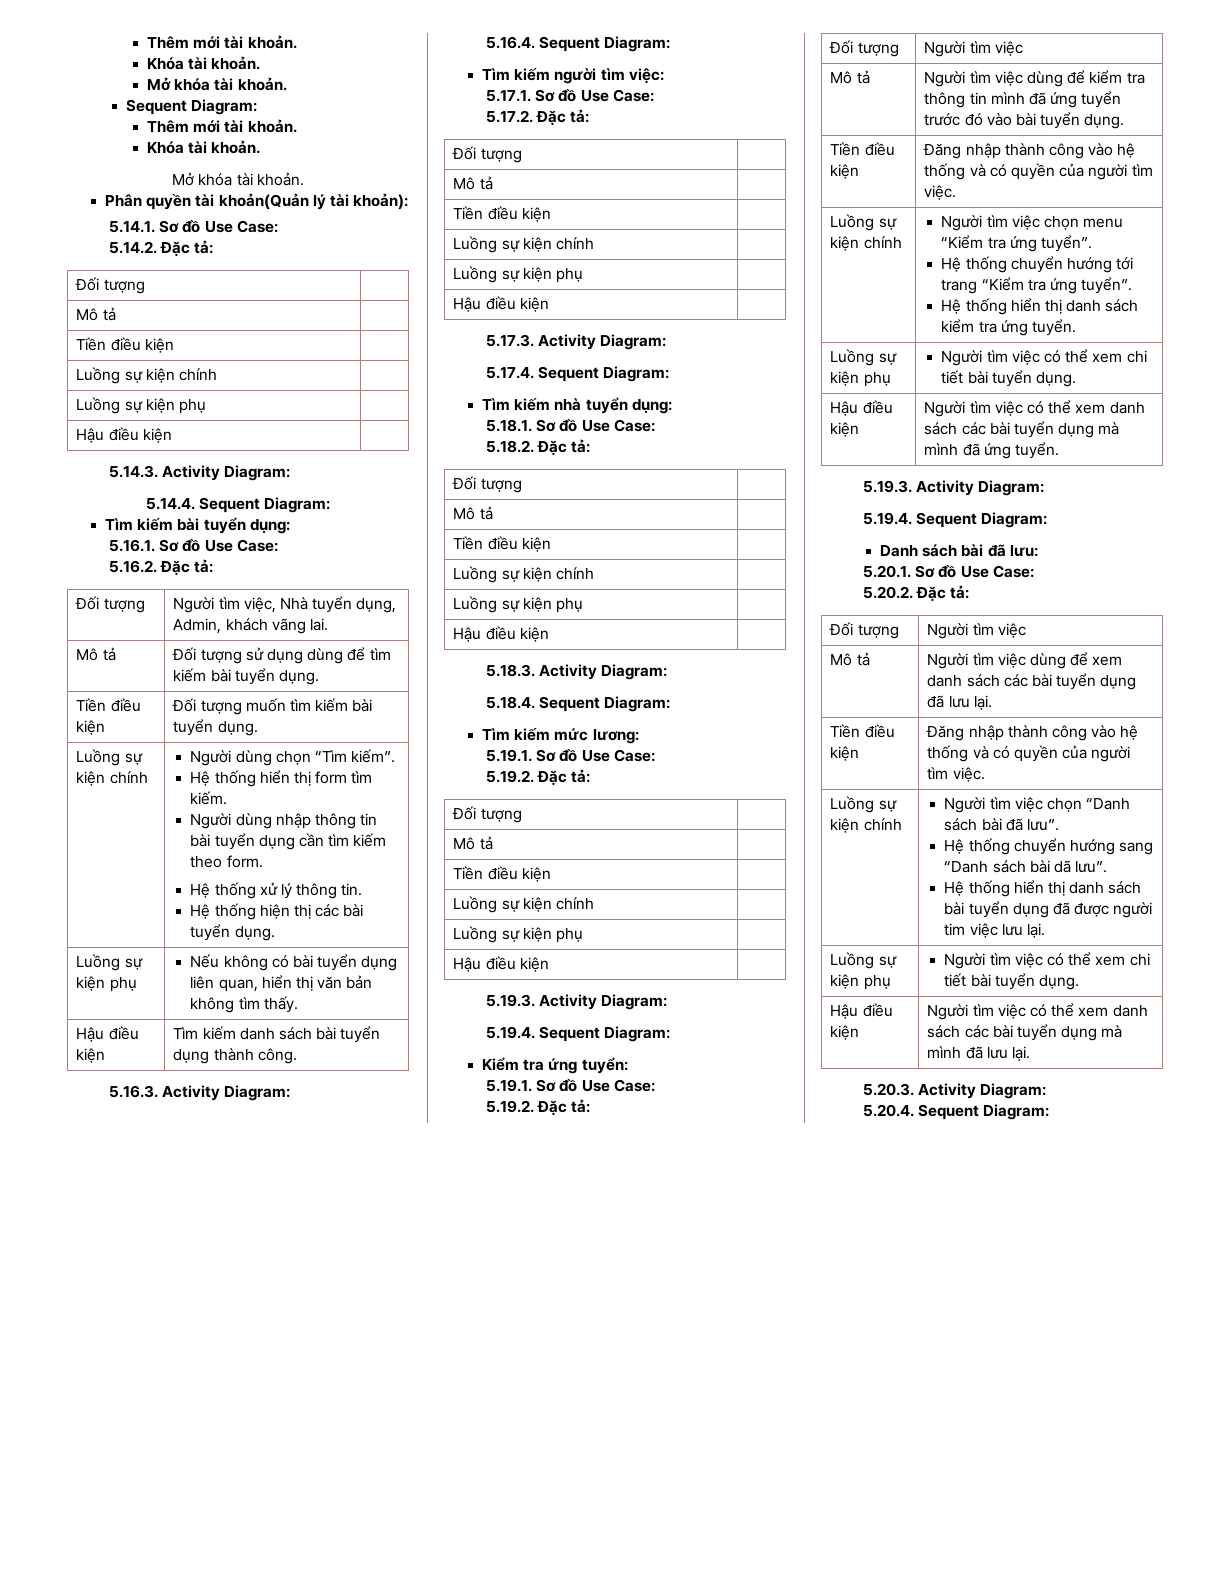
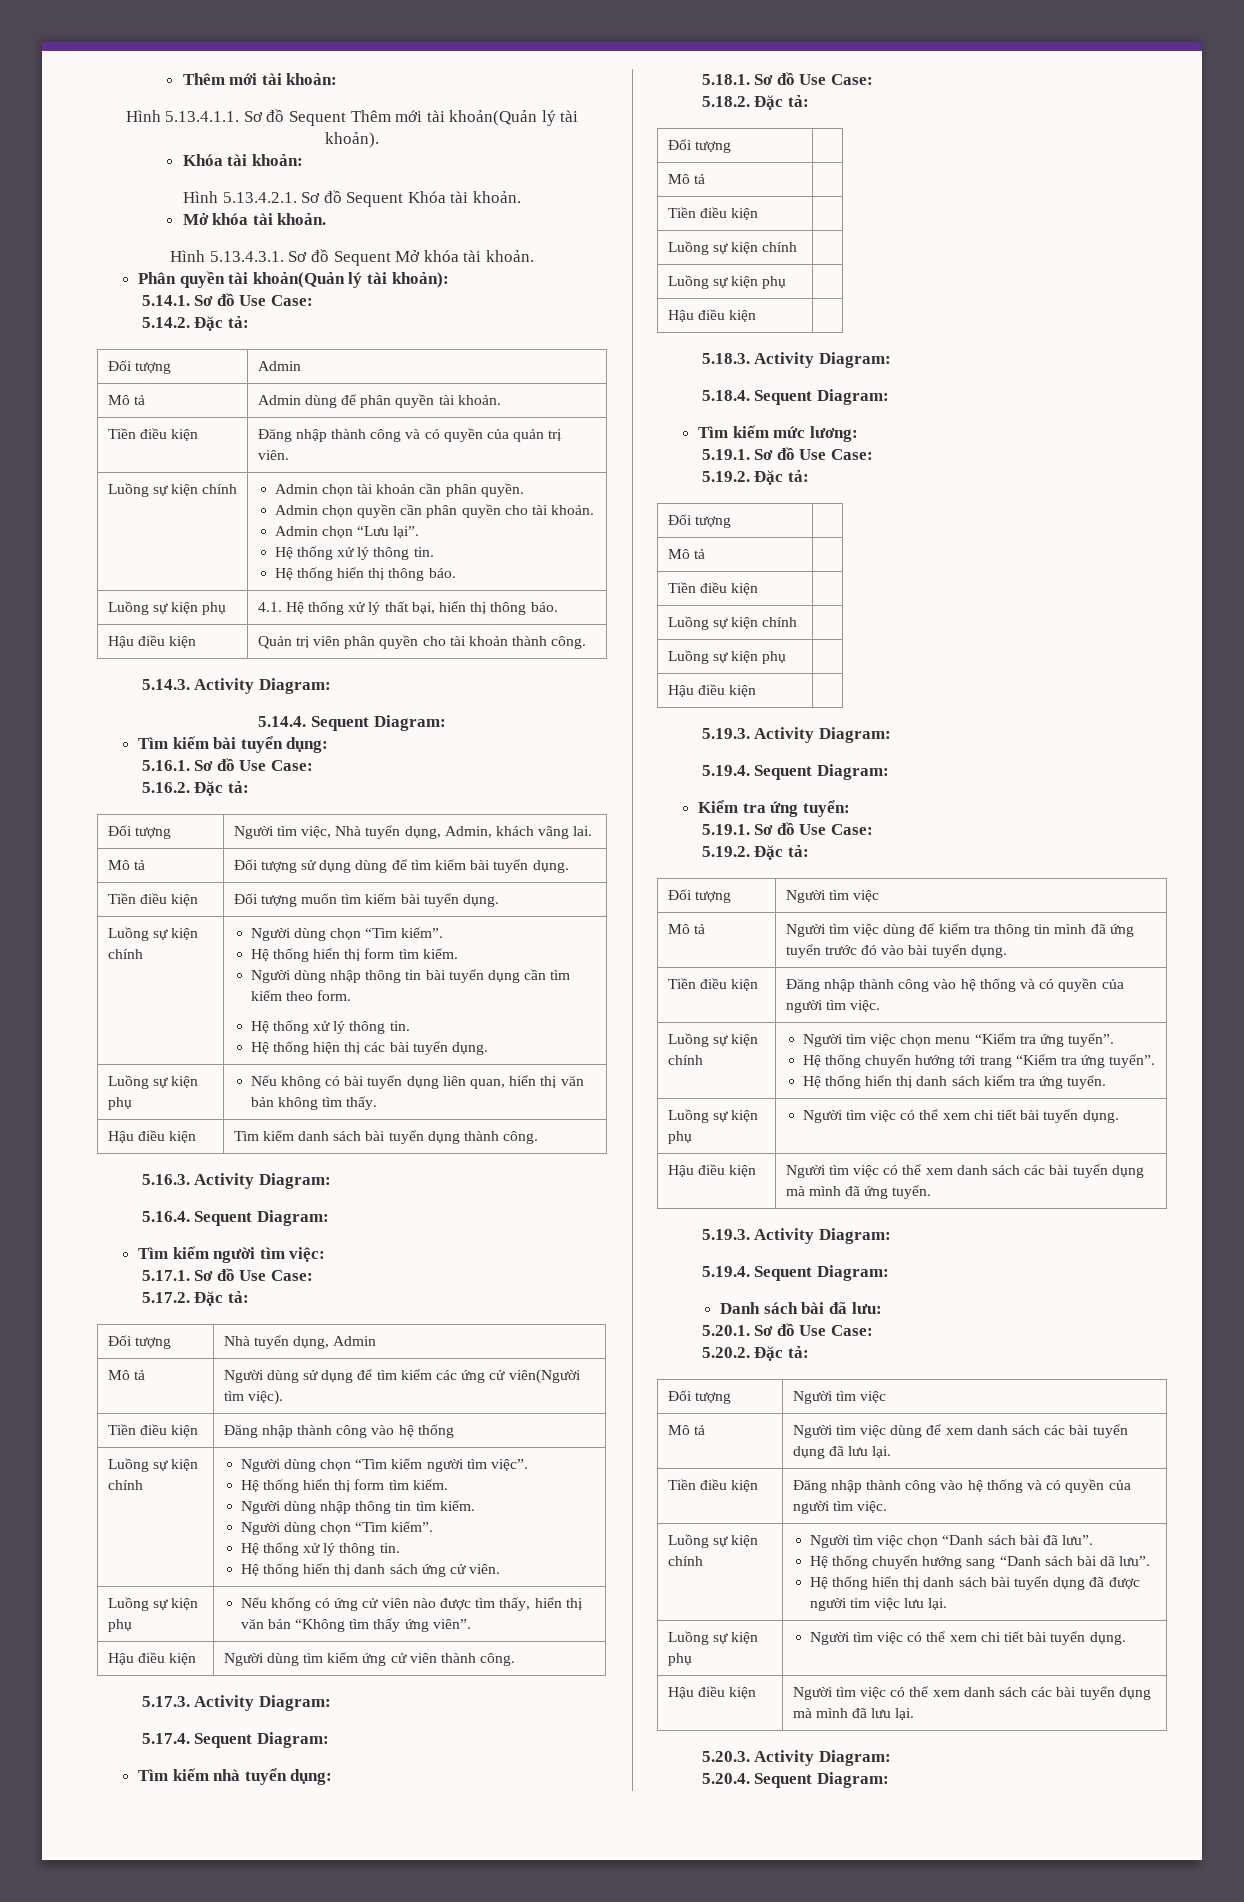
[146,35,297,49] [146,56,261,70] [146,77,287,91] [125,99,258,115] [146,119,297,133] [146,140,261,154] Thêm mới tài khoản. // Khóa tài khoản. // Mở khóa tài khoản. // Sequent Diagram: // Thêm mới tài khoản. // Khóa tài khoản. // -> [182,73,338,85] [125,109,579,126] [325,132,379,148] [182,154,303,166] [182,190,522,207] [182,213,327,225] [170,249,391,266] Thêm mới tài khoản: // Hình 5.13.4.1.1. Sơ đồ Sequent Thêm mới tài khoản(Quản lý tài khoản). // Khóa tài khoản: // Hình 5.13.4.2.1. Sơ đồ Sequent Khóa tài khoản. // Mở khóa tài khoản. // Hình 5.13.4.3.1. Sơ đồ Sequent
[76,307,116,321] [76,337,174,353] [76,367,217,384] [76,397,206,414] [76,427,172,443] // Mô tả | // Tiền điều kiện | // Luồng sự kiện chính | // Luồng sự kiện phụ | // Hậu điều kiện | -> [257,361,301,371] [107,395,145,405] [257,394,501,408] [107,428,199,441] [257,428,563,442] [257,450,289,460] [107,483,238,497] [274,483,524,497] [274,504,595,518] [274,526,420,538] [274,546,434,560] [274,567,456,581] [107,601,227,615] [257,601,558,615] [107,635,197,648] [257,635,587,649] Admin // Mô tả | Admin dùng để phân quyền tài khoản. // Tiền điều kiện | Đăng nhập thành công và có quyền của quản trị viên. // Luồng sự kiện chính | Admin chọn tài khoản cần phân quyền. // Admin chọn quyền cần phân quyền cho tài khoản. // Admin chọn “Lưu lại”. // Hệ thống xử lý thông tin. // Hệ thống hiển thị thông báo. // Luồng sự kiện phụ | 4.1. Hệ thống xử lý thất bại, hiển thị thông báo. // Hậu điều kiện | Quản trị viên phân quyền cho tài khoản thành công.
[453,176,493,190] [453,206,551,222] [453,236,594,253] [453,266,583,283] [453,296,549,312] // Mô tả | // Tiền điều kiện | // Luồng sự kiện chính | // Luồng sự kiện phụ | // Hậu điều kiện | -> [223,1335,377,1349] [107,1370,145,1380] [223,1369,581,1384] [223,1390,283,1405] [107,1424,199,1437] [223,1424,454,1438] [107,1458,199,1472] [107,1480,143,1490] [240,1458,528,1472] [240,1479,448,1493] [240,1500,475,1514] [240,1521,434,1535] [240,1542,400,1556] [240,1563,501,1577] [107,1597,199,1611] [107,1619,132,1632] [240,1597,583,1611] [240,1618,471,1632] [107,1652,197,1665] [223,1652,516,1666] Nhà tuyển dụng, Admin // Mô tả | Người dùng sử dụng để tìm kiểm các ứng cử viên(Người tìm việc). // Tiền điều kiện | Đăng nhập thành công vào hệ thống // Luồng sự kiện chính | Người dùng chọn “Tìm kiếm người tìm việc”. // Hệ thống hiển thị form tìm kiếm. // Người dùng nhập thông tin tìm kiếm. // Người dùng chọn “Tìm kiếm”. // Hệ thống xử lý thông tin. // Hệ thống hiển thị danh sách ứng cử viên. // Luồng sự kiện phụ | Nếu khống có ứng cử viên nào được tìm thấy, hiển thị văn bản “Không tìm thấy ứng viên”. // Hậu điều kiện | Người dùng tìm kiếm ứng cử viên thành công.

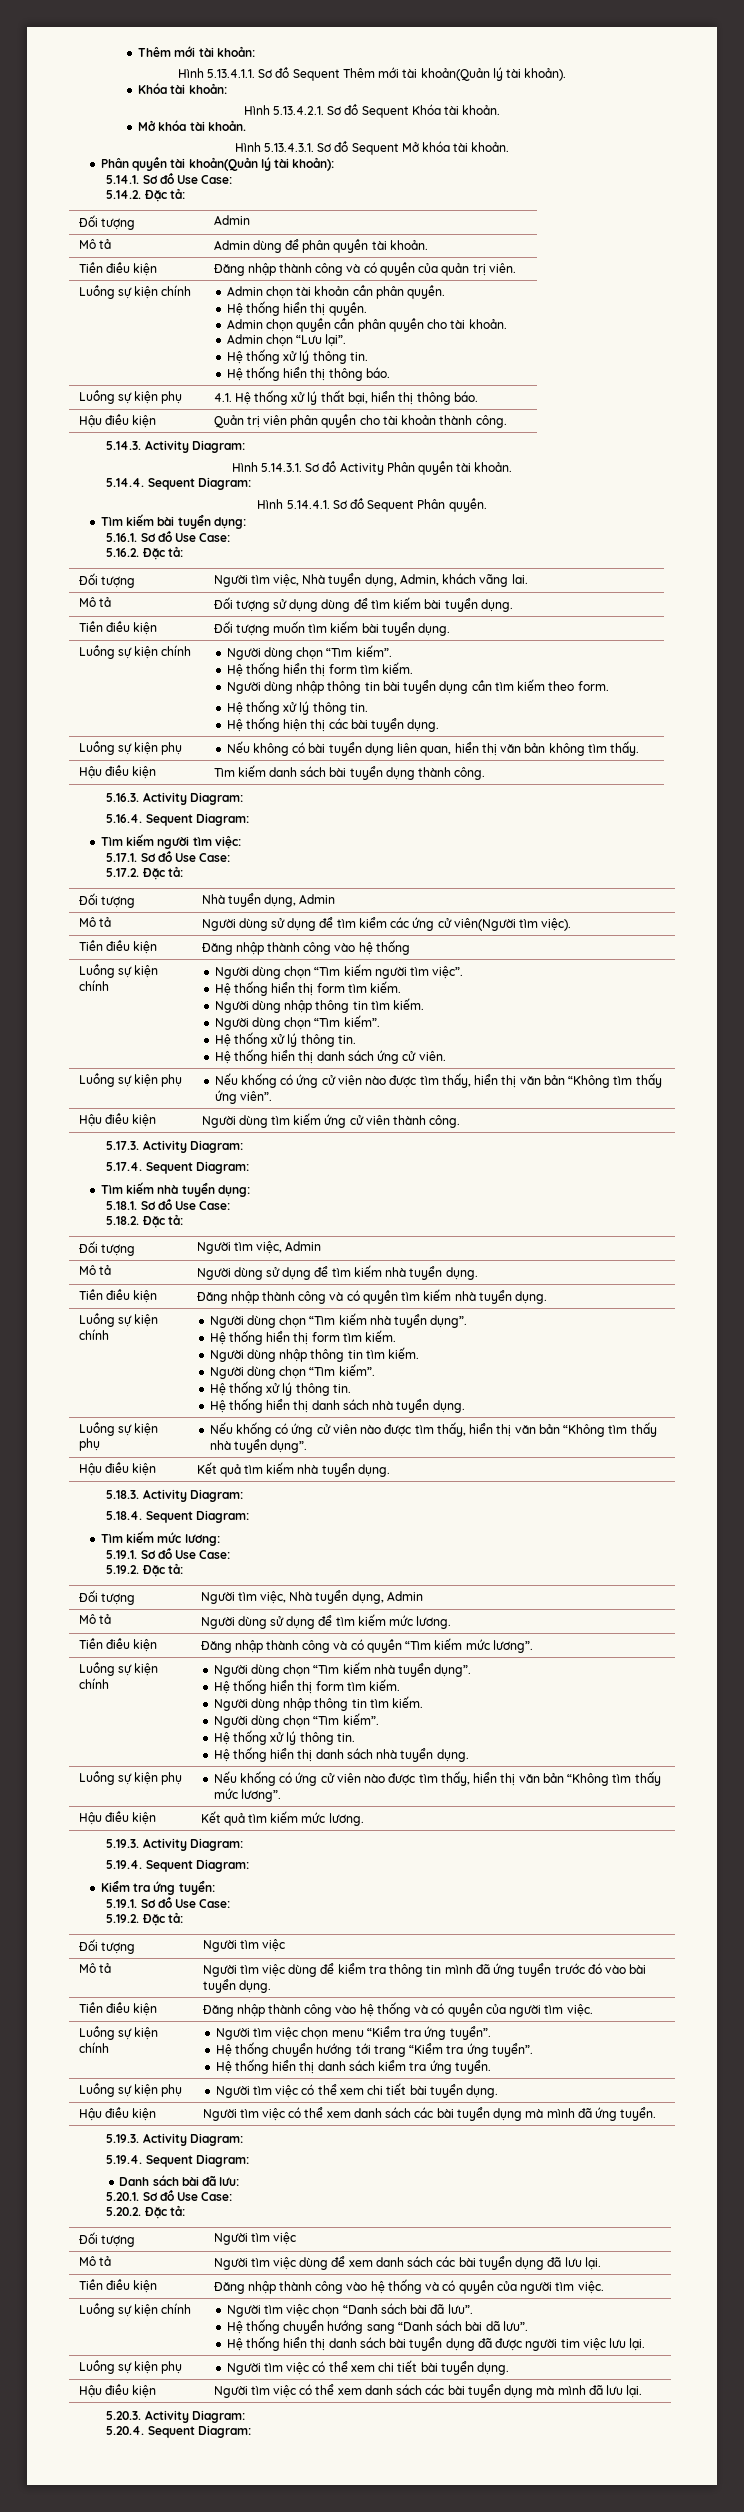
(524, 490) none -> [226,301,367,316] // Hệ thống hiển thị quyền.
[258,715,446,731] 5.14.4. Sequent Diagram: -> [231,461,513,475] [106,477,251,490] [257,498,487,512] Hình 5.14.3.1. Sơ đồ Activity Phân quyền tài khoản. // 5.14.4. Sequent Diagram: // Hình 5.14.4.1. Sơ đồ Sequent Phân quyền.
[667,174,705,184] [667,207,759,220] [667,241,798,255] [667,275,787,289] [667,309,757,322] // Mô tả | // Tiền điều kiện | // Luồng sự kiện chính | // Luồng sự kiện phụ | // Hậu điều kiện | -> [196,1241,322,1254] [78,1265,111,1275] [196,1265,478,1280] [78,1289,157,1303] [196,1289,548,1304] [78,1313,158,1327] [78,1329,109,1340] [209,1313,468,1328] [209,1330,397,1345] [209,1347,420,1362] [209,1364,375,1379] [209,1381,351,1396] [209,1398,465,1413] [78,1422,158,1436] [78,1438,100,1451] [209,1422,657,1437] [209,1439,308,1453] [78,1462,156,1476] [196,1462,390,1477] Người tìm việc, Admin // Mô tả | Người dùng sử dụng để tìm kiếm nhà tuyển dụng. // Tiền điều kiện | Đăng nhập thành công và có quyền tìm kiếm nhà tuyển dụng. // Luồng sự kiện chính | Người dùng chọn “Tìm kiếm nhà tuyển dụng”. // Hệ thống hiển thị form tìm kiếm. // Người dùng nhập thông tin tìm kiếm. // Người dùng chọn “Tìm kiếm”. // Hệ thống xử lý thông tin. // Hệ thống hiển thị danh sách nhà tuyển dụng. // Luồng sự kiện phụ | Nếu khống có ứng cử viên nào được tìm thấy, hiển thị văn bản “Không tìm thấy nhà tuyển dụng”. // Hậu điều kiện | Kết quả tìm kiếm nhà tuyển dụng.
[667,549,705,559] [667,582,759,595] [667,616,798,630] [667,650,787,664] [667,684,757,697] // Mô tả | // Tiền điều kiện | // Luồng sự kiện chính | // Luồng sự kiện phụ | // Hậu điều kiện | -> [200,1590,423,1604] [78,1614,111,1624] [200,1614,452,1629] [78,1638,157,1652] [200,1638,533,1653] [78,1662,158,1676] [78,1678,109,1689] [213,1662,472,1677] [213,1679,401,1694] [213,1696,424,1711] [213,1713,379,1728] [213,1730,355,1745] [213,1747,469,1762] [78,1771,183,1785] [213,1771,661,1786] [213,1788,281,1802] [78,1811,156,1825] [200,1811,364,1826] Người tìm việc, Nhà tuyển dụng, Admin // Mô tả | Người dùng sử dụng để tìm kiếm mức lương. // Tiền điều kiện | Đăng nhập thành công và có quyền “Tìm kiếm mức lương”. // Luồng sự kiện chính | Người dùng chọn “Tìm kiếm nhà tuyển dụng”. // Hệ thống hiển thị form tìm kiếm. // Người dùng nhập thông tin tìm kiếm. // Người dùng chọn “Tìm kiếm”. // Hệ thống xử lý thông tin. // Hệ thống hiển thị danh sách nhà tuyển dụng. // Luồng sự kiện phụ | Nếu khống có ứng cử viên nào được tìm thấy, hiển thị văn bản “Không tìm thấy mức lương”. // Hậu điều kiện | Kết quả tìm kiếm mức lương.

